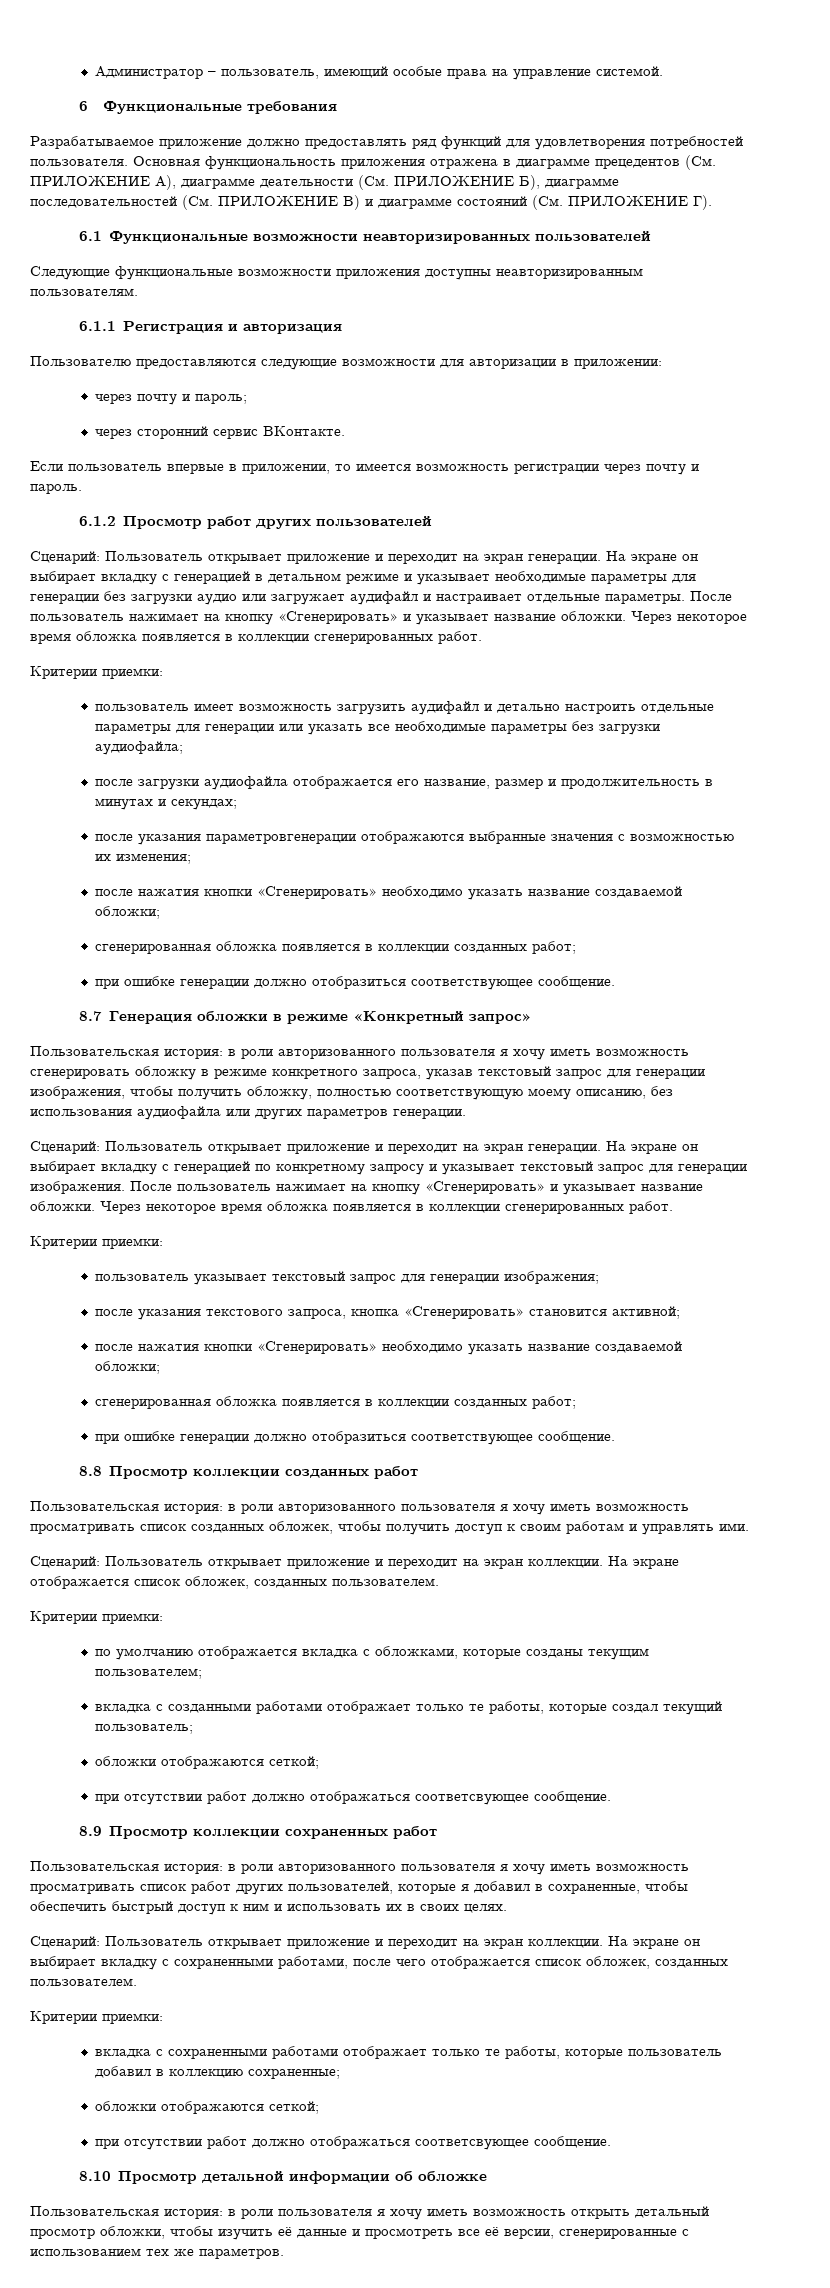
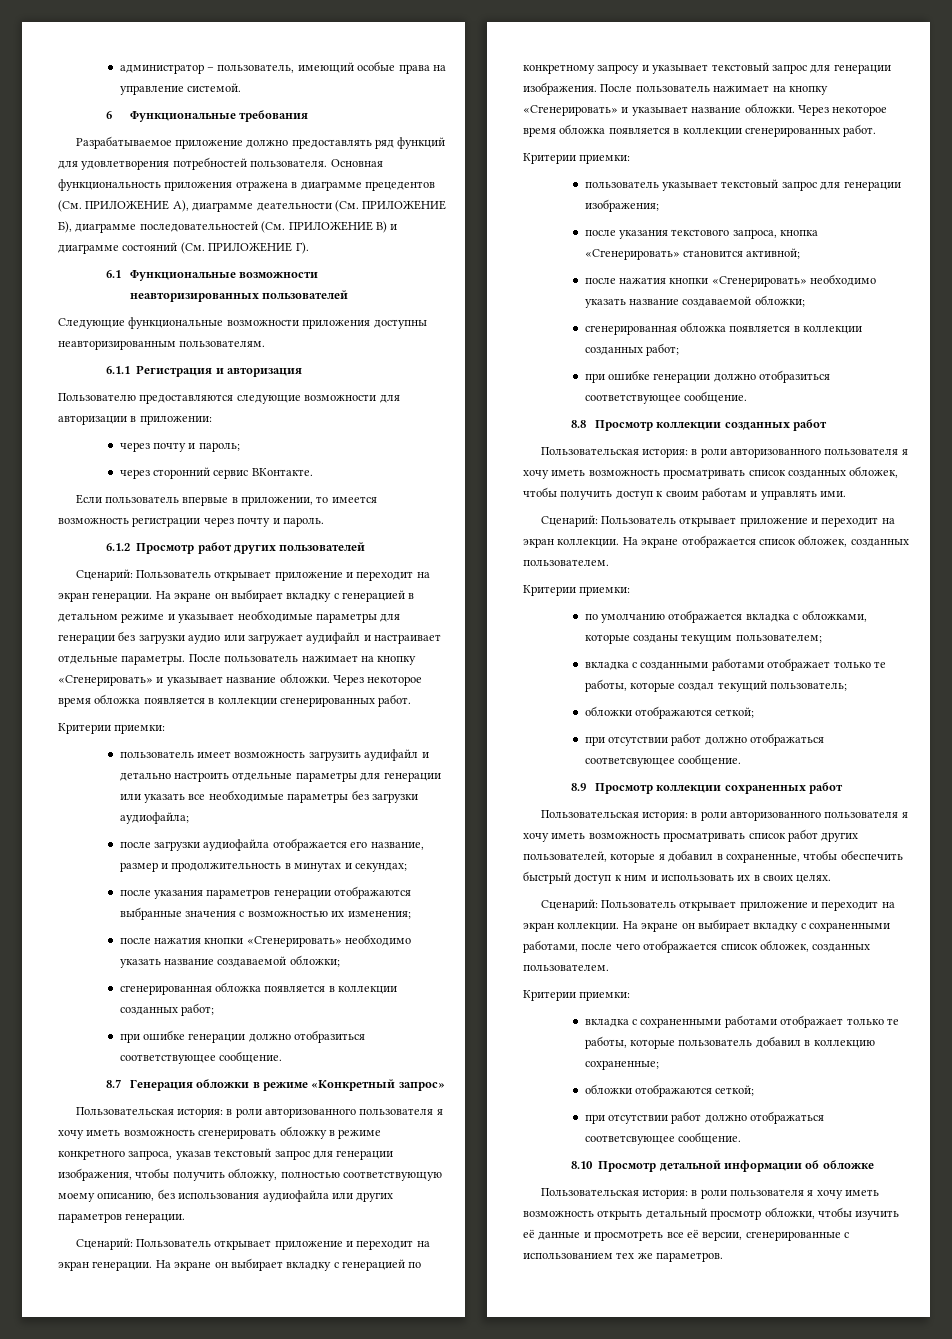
[95,66,204,79] Администратор -> [119,64,204,74] администратор
[206,833,357,844] параметровгенерации -> [206,889,331,899] параметров генерации

